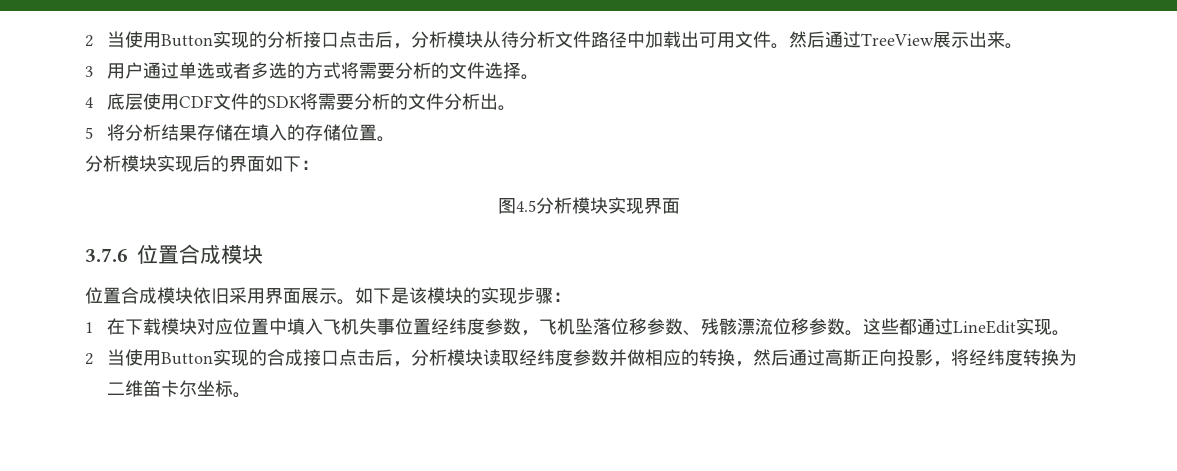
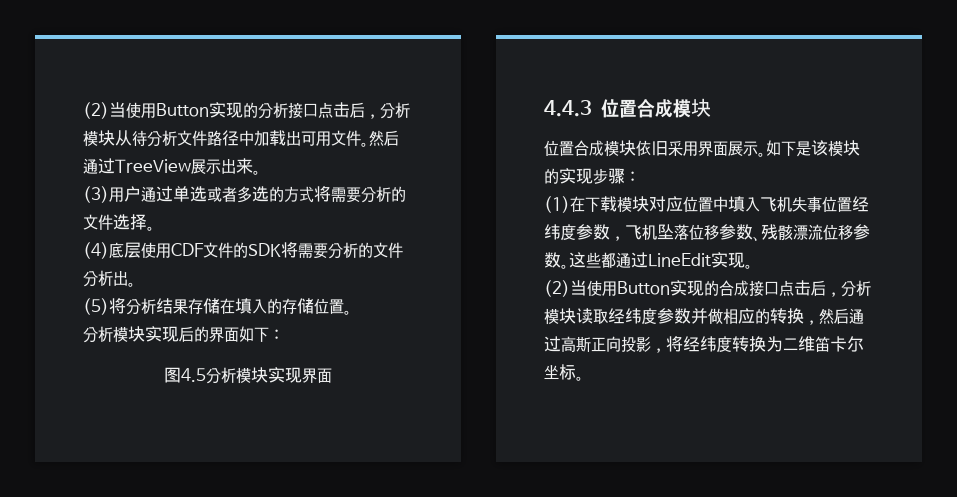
[85,35,93,47] 2 -> [83,102,109,119] (2)
[85,66,93,77] 3 -> [83,186,109,203] (3)
[85,97,93,108] 4 -> [83,242,109,259] (4)
[85,127,93,139] 5 -> [83,298,109,315] (5)
[85,248,128,262] 3.7.6 -> [544,100,592,117] 4.4.3
[85,322,93,333] 1 -> [544,196,570,213] (1)
[85,353,93,365] 2 -> [544,280,570,297] (2)

